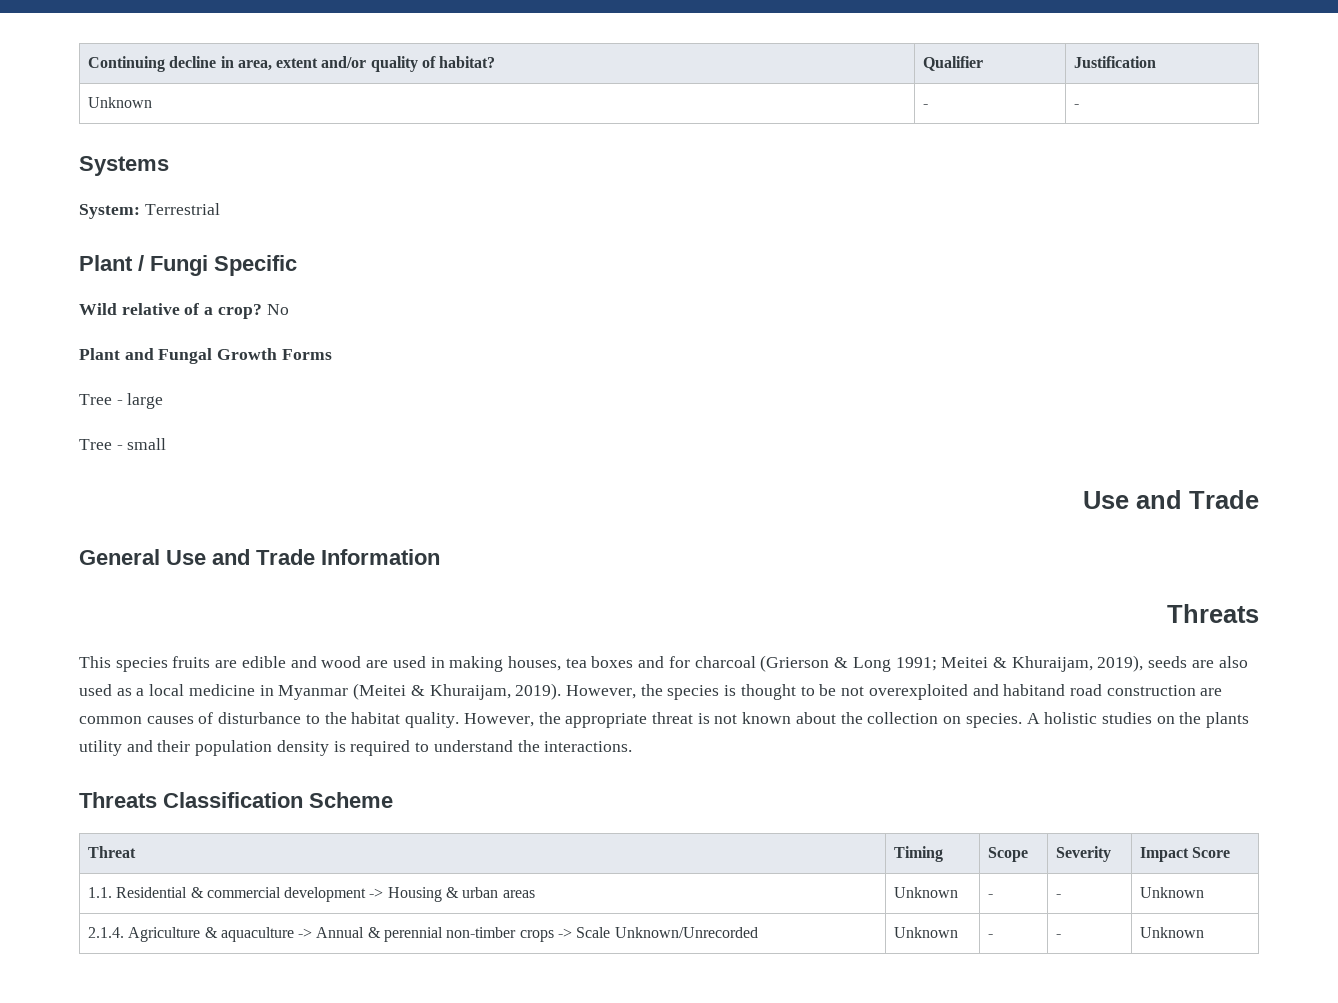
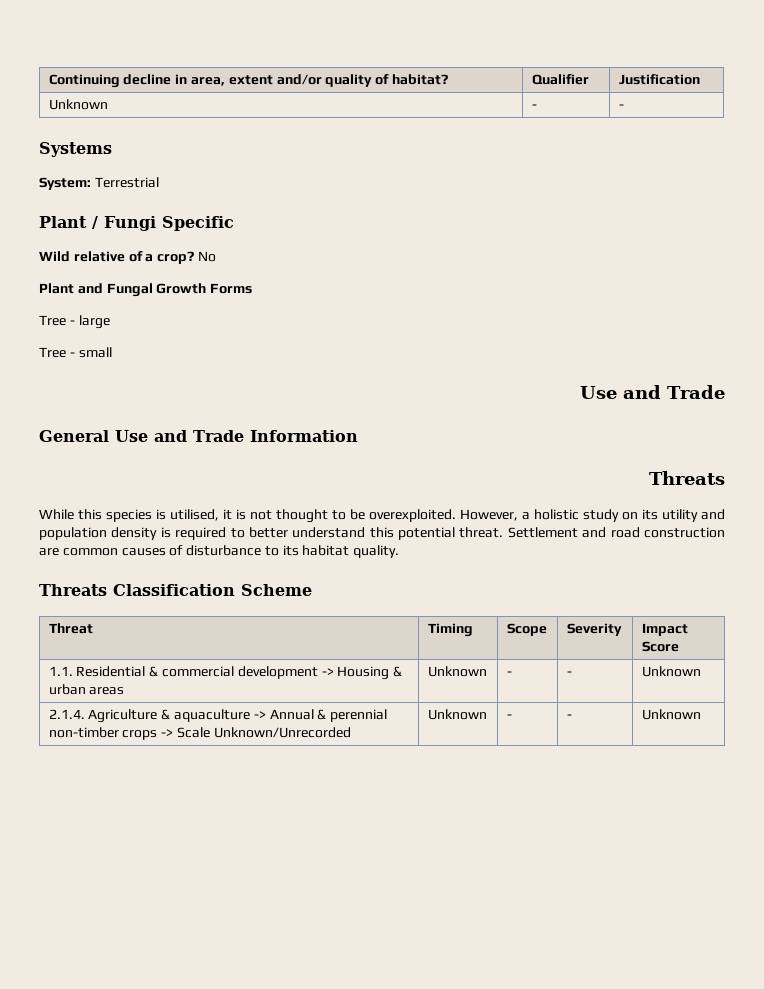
[79,655,1248,672] [79,683,1066,700] This species fruits are edible and wood are used in making houses, tea boxes and for charcoal (Grierson & Long 1991; Meitei & Khuraijam, 2019), seeds are also used as a local medicine in Myanmar (Meitei & Khuraijam, 2019). However, the species is thought to be not overexploited and habitand -> [39,509,725,523] [39,527,607,540] While this species is utilised, it is not thought to be overexploited. However, a holistic study on its utility and population density is required to better understand this potential threat. Settlement and
[324,712,347,724] the -> [282,545,299,556] its
[463,712,1250,728] [79,740,633,756] However, the appropriate threat is not known about the collection on species. A holistic studies on the plants utility and their population density is required to understand the interactions. -> (400, 551) none

